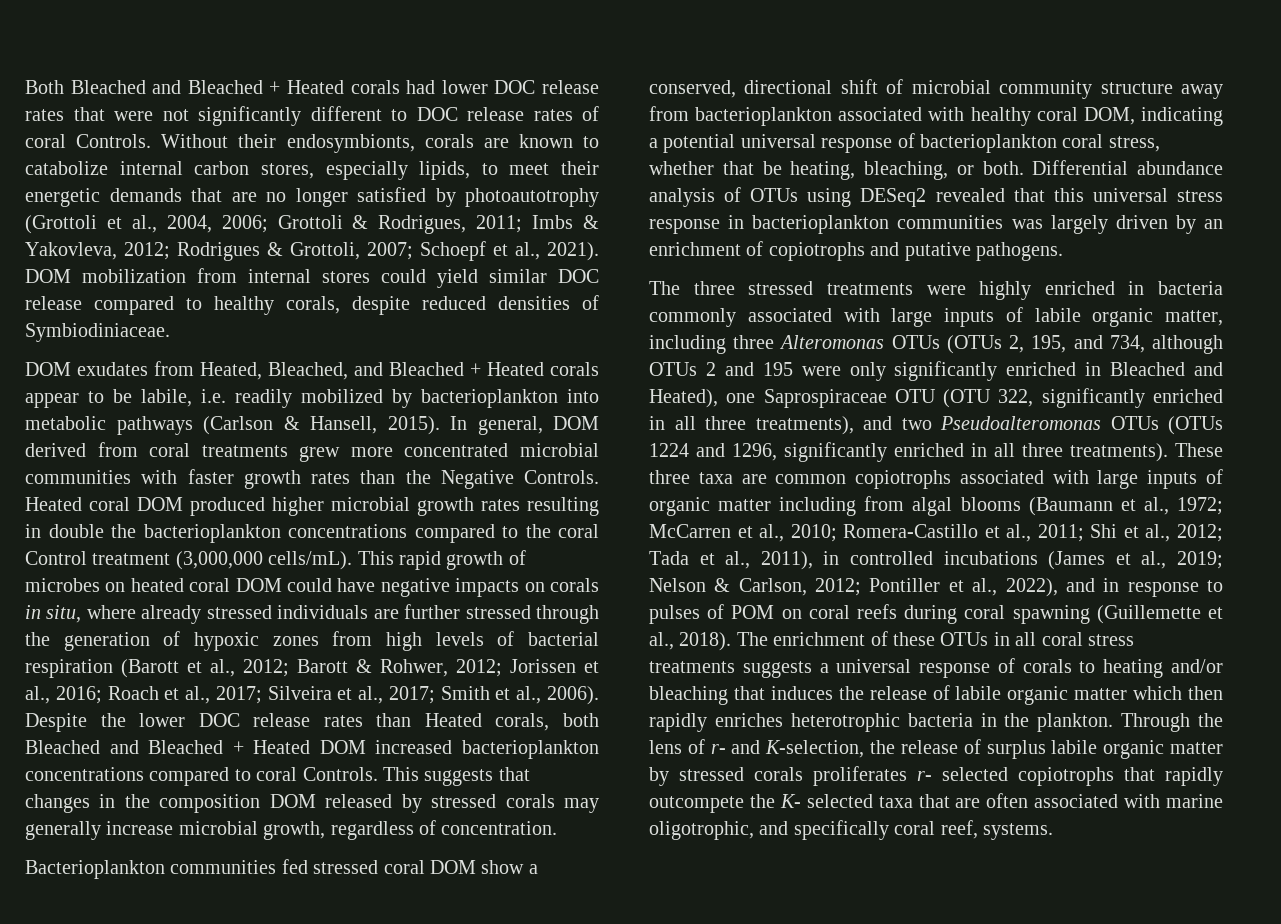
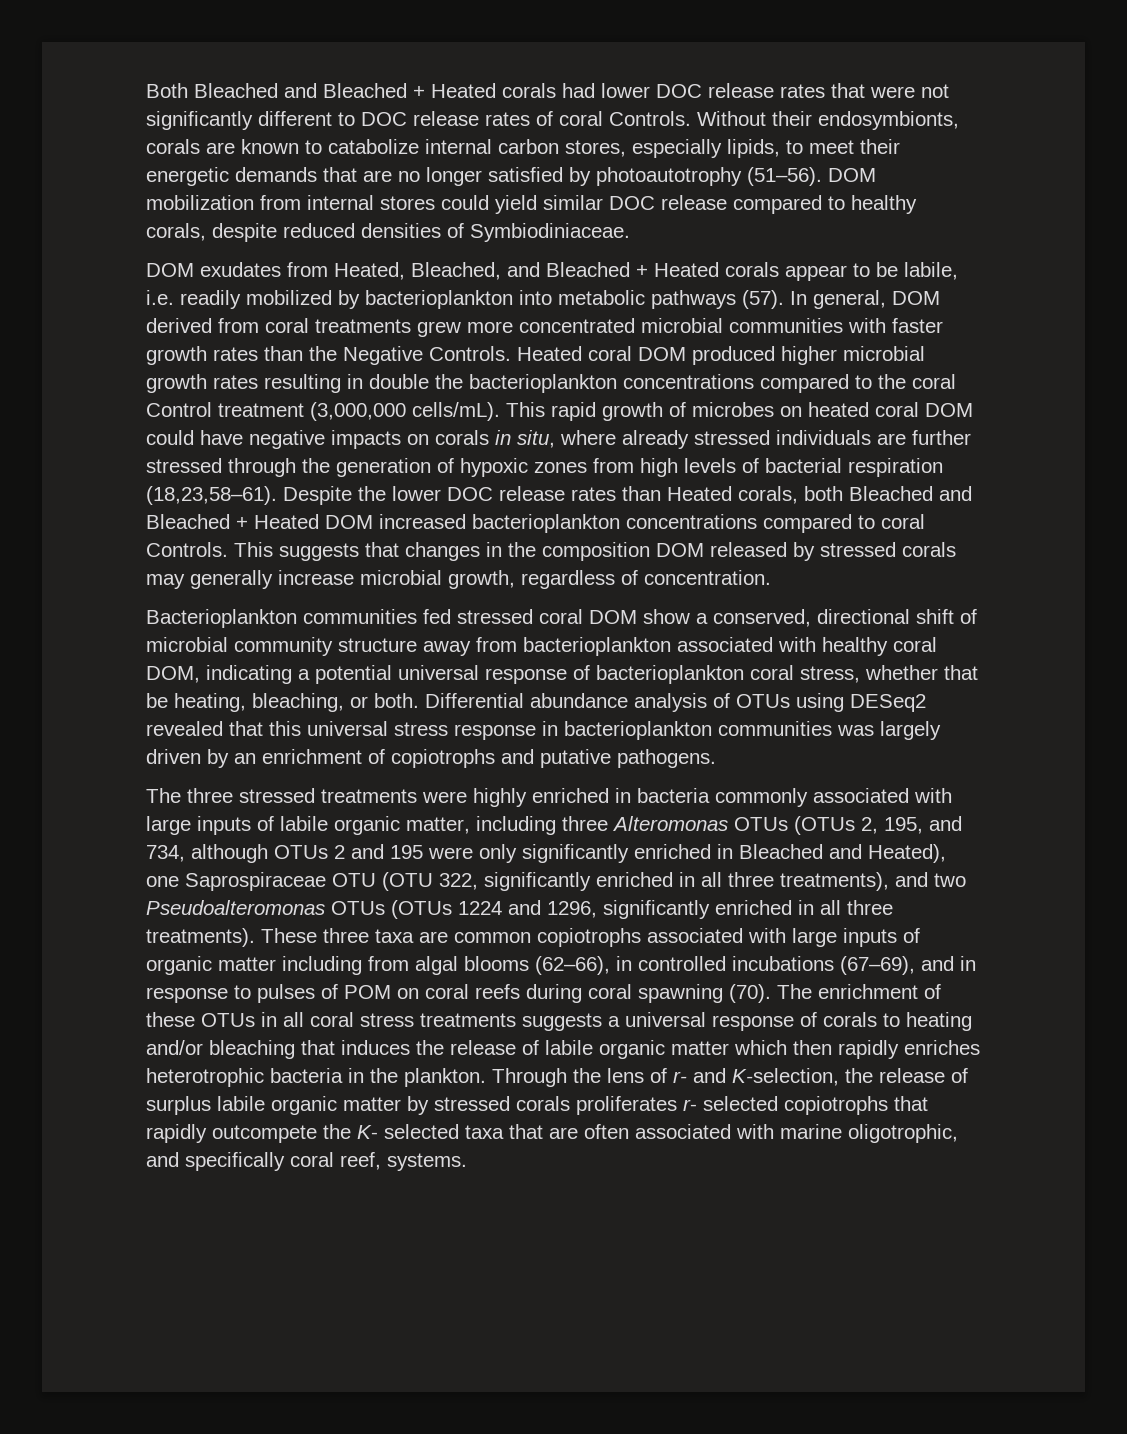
[25,215,599,234] [25,241,599,261] (Grottoli et al., 2004, 2006; Grottoli & Rodrigues, 2011; Imbs & Yakovleva, 2012; Rodrigues & Grottoli, 2007; Schoepf et al., 2021). -> [747,167,822,186] (51–56).
[203,416,440,435] (Carlson & Hansell, 2015). -> [742,290,784,309] (57).
[121,659,599,678] [25,686,599,705] (Barott et al., 2012; Barott & Rohwer, 2012; Jorissen et al., 2016; Roach et al., 2017; Silveira et al., 2017; Smith et al., 2006). -> [146,486,277,505] (18,23,58–61).
[1028,497,1223,516] [649,524,1223,542] [649,551,1223,570] [649,578,1058,597] (Baumann et al., 1972; McCarren et al., 2010; Romera-Castillo et al., 2011; Shi et al., 2012; Tada et al., 2011), in controlled incubations (James et al., 2019; Nelson & Carlson, 2012; Pontiller et al., 2022), -> [535,956,915,975] (62–66), in controlled incubations (67–69),
[1096,605,1223,624] [649,632,732,651] (Guillemette et al., 2018). -> [729,984,771,1003] (70).

